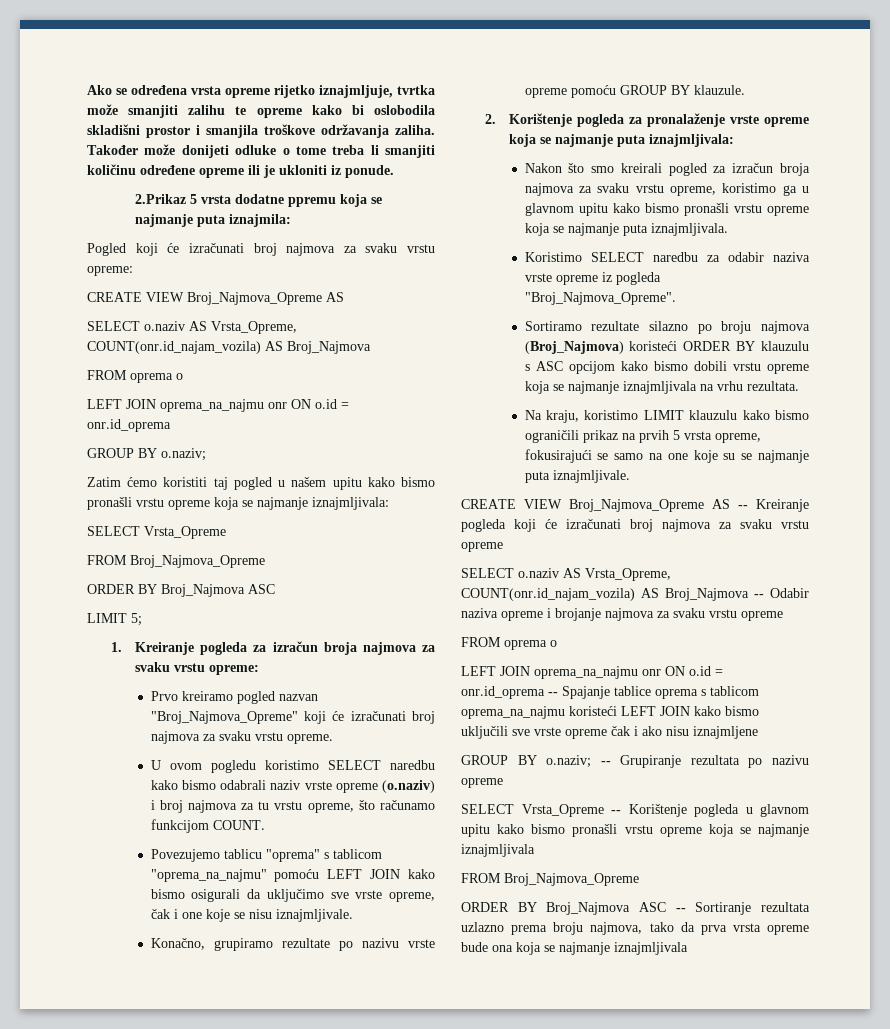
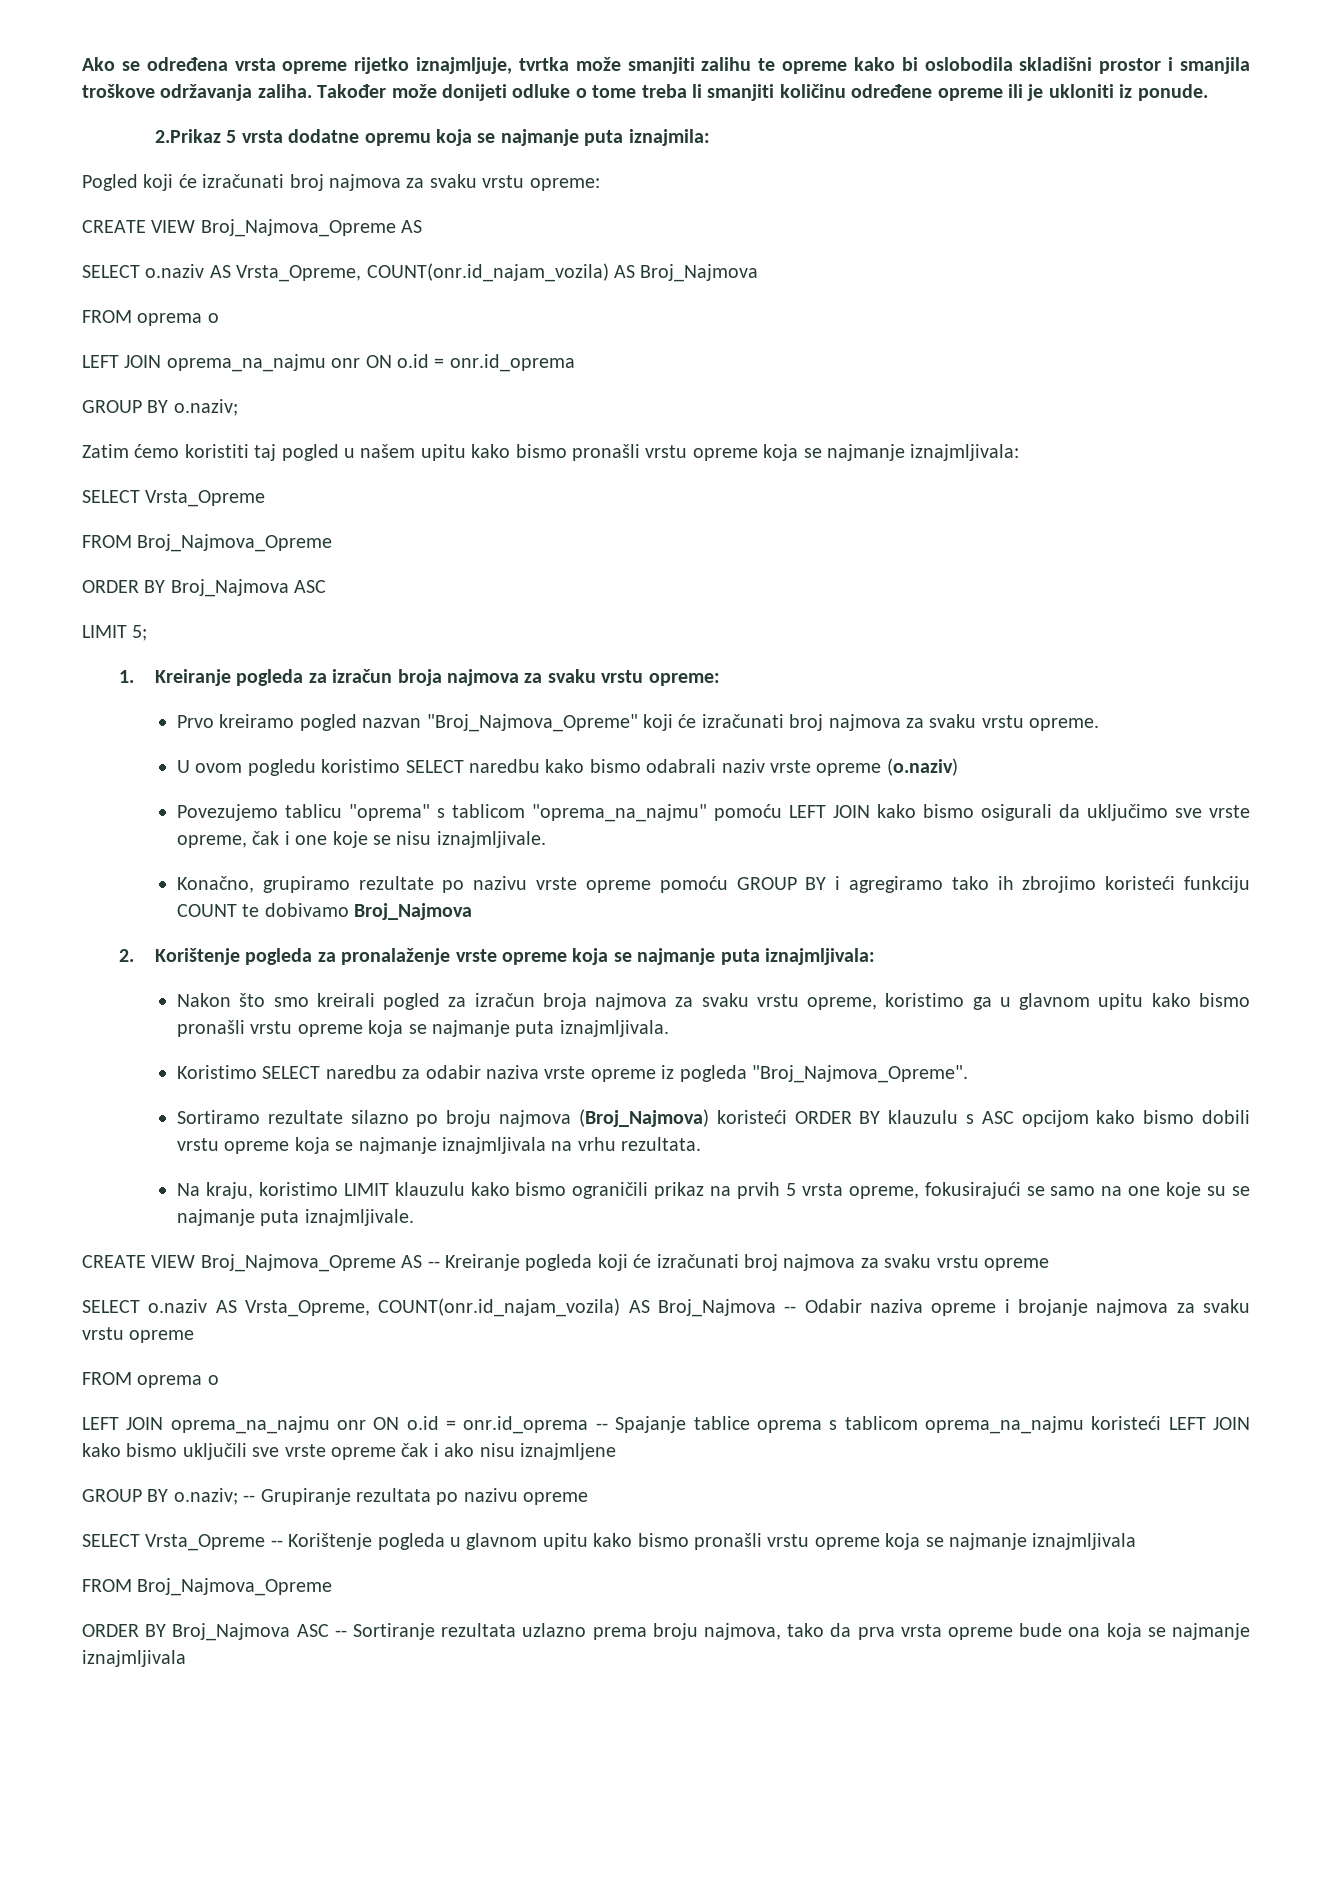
[288,197,337,207] ppremu -> [364,133,431,146] opremu
[150,800,435,813] [150,819,265,833] i broj najmova za tu vrstu opreme, što računamo funkcijom COUNT. -> (958, 767) none
[693,85,745,95] klauzule. -> [835,876,1250,893] [177,903,473,920] i agregiramo tako ih zbrojimo koristeći funkciju COUNT te dobivamo Broj_Najmova

